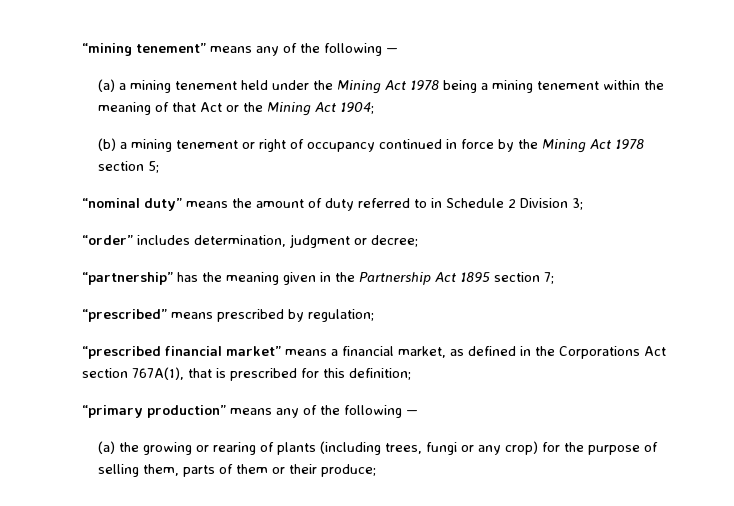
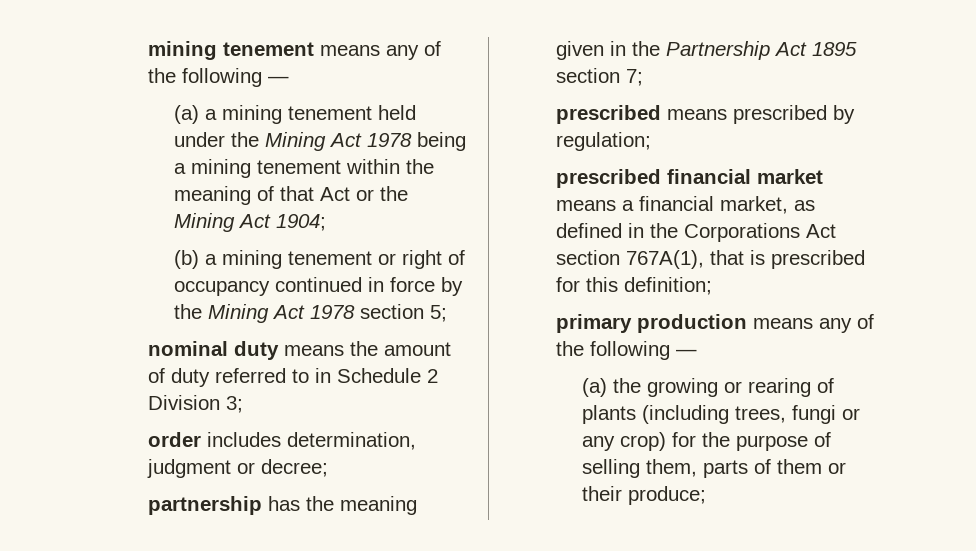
[81,43,206,56] “mining tenement” -> [148,41,315,60] mining tenement
[81,198,182,211] “nominal duty” -> [148,341,280,360] nominal duty
[81,235,133,245] “order” -> [148,432,202,447] order
[81,272,173,285] “partnership” -> [148,496,263,515] partnership
[81,309,167,322] “prescribed” -> [556,105,662,124] prescribed
[81,346,281,359] “prescribed financial market” -> [556,169,824,188] prescribed financial market
[81,405,226,418] “primary production” -> [556,314,748,333] primary production

